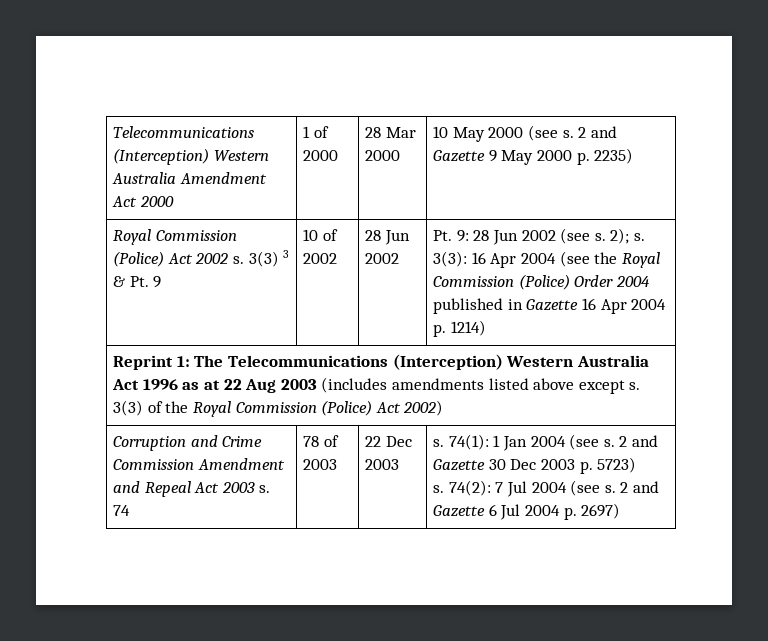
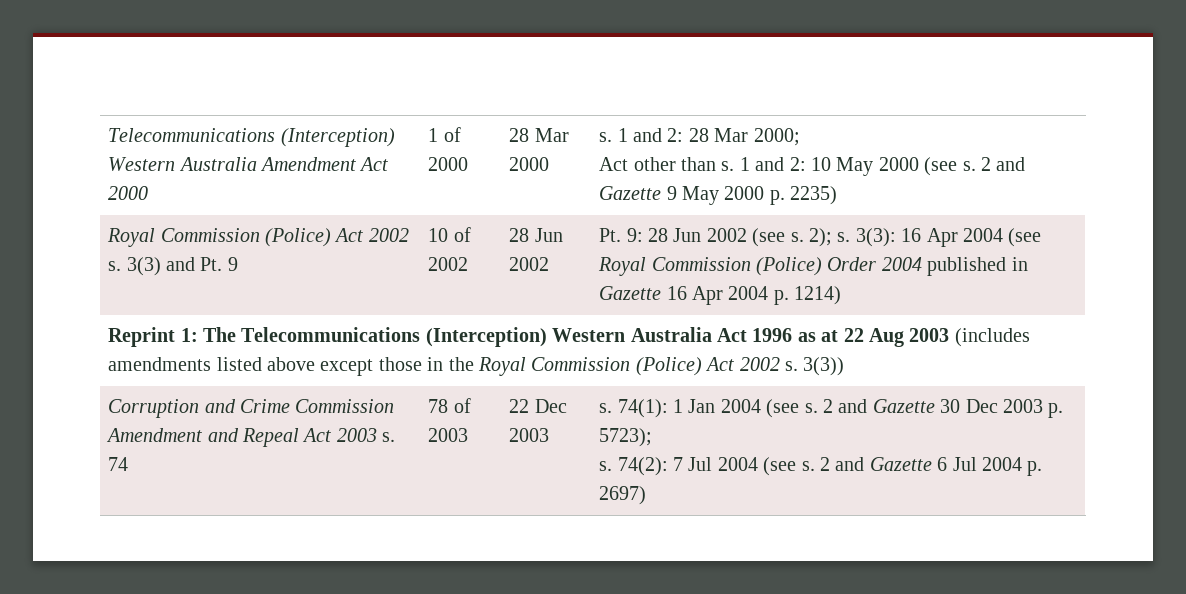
(401, 155) none -> [599,128,800,146] [599,157,806,171] s. 1 and 2: 28 Mar 2000; // Act other than s. 1 and 2:
[283,250,290,258] [113,276,126,287] 3 & -> [166,257,196,271] and
[594,252,618,264] the -> (1042, 237) none
[629,382,641,390] [113,400,163,416] s. 3(3) of -> [378,357,444,371] those in
[403,400,444,416] 2002) -> [739,357,845,376] 2002 s. 3(3))
[597,457,637,473] 5723) -> [599,428,653,447] 5723);

